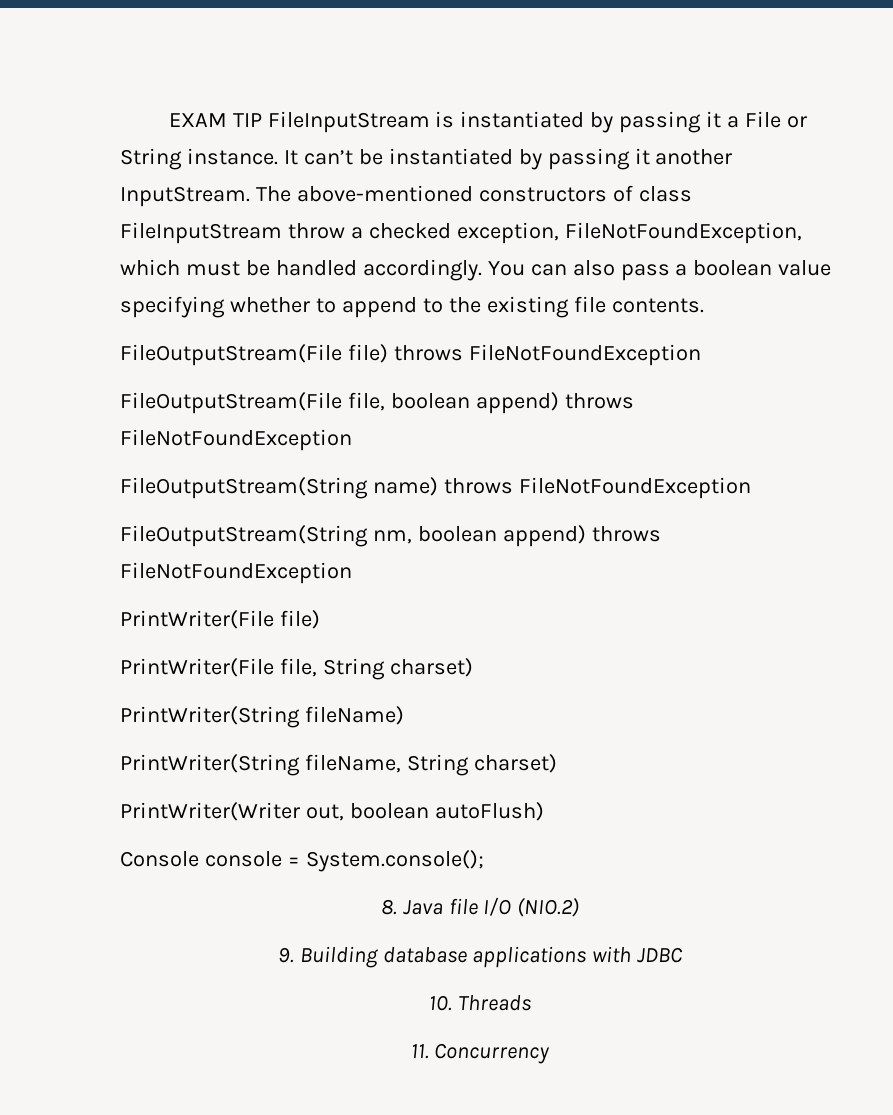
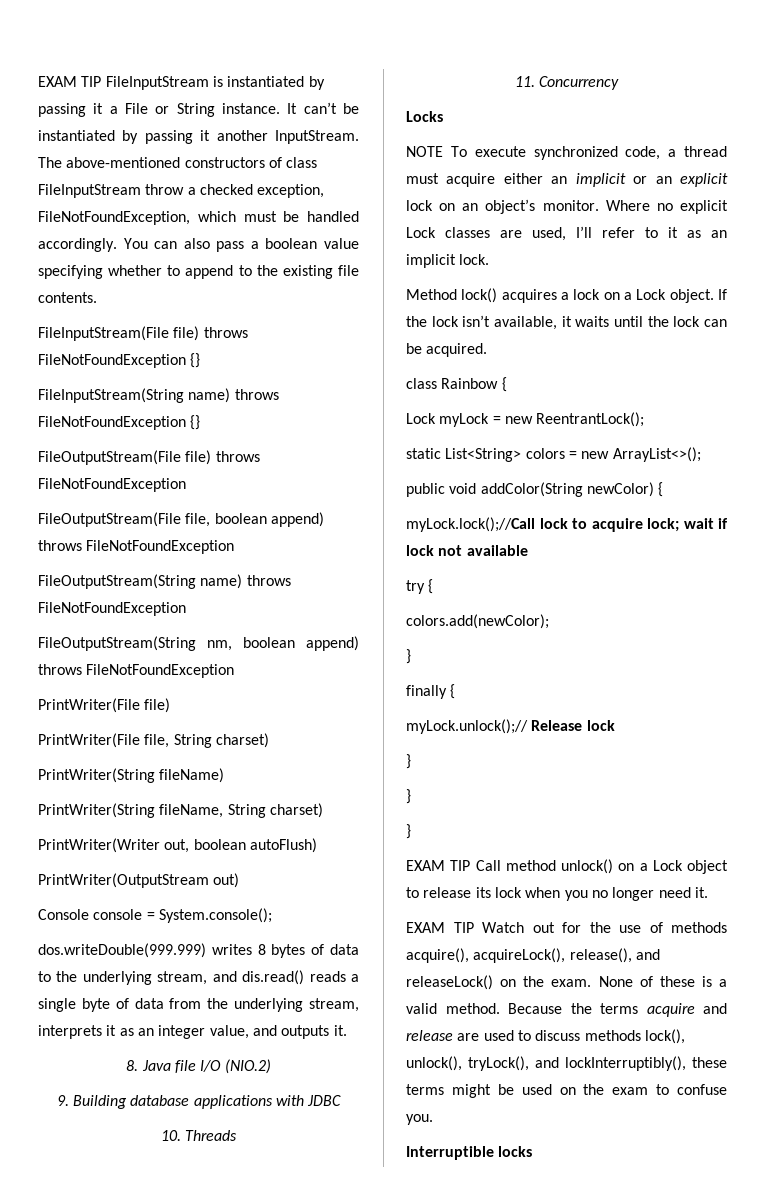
(704, 305) none -> [38,326,248,341] [38,353,201,368] [38,388,279,403] [38,415,201,430] // FileInputStream(File file) throws FileNotFoundException {} // FileInputStream(String name) throws FileNotFoundException {}
(544, 811) none -> [38,873,240,888] // PrintWriter(OutputStream out)
(484, 861) none -> [38,943,359,958] [38,970,359,985] [38,998,359,1012] [38,1025,347,1039] // dos.writeDouble(999.999) writes 8 bytes of data to the underlying stream, and dis.read() reads a single byte of data from the underlying stream, interprets it as an integer value, and outputs it.
(551, 1053) none -> [406,111,443,122] [406,146,727,160] [406,173,728,187] [406,199,728,214] [406,226,727,241] [406,254,490,268] [406,288,727,303] [406,315,727,330] [406,343,488,357] [406,377,507,392] [406,412,645,427] [406,447,701,462] [406,482,664,497] [406,517,728,532] [406,545,528,556] [406,579,434,594] [406,614,549,629] [406,649,411,664] [406,684,456,699] [406,719,615,734] [406,754,411,769] [406,789,411,804] [406,824,411,839] [406,859,728,874] [406,887,708,901] [406,922,727,933] [406,948,660,963] [406,975,727,990] [406,1003,727,1017] [406,1029,685,1044] [406,1056,727,1071] [406,1084,727,1098] [406,1114,433,1125] [406,1146,533,1160] // Locks // NOTE To execute synchronized code, a thread must acquire either an implicit or an explicit lock on an object’s monitor. Where no explicit Lock classes are used, I’ll refer to it as an implicit lock. // Method lock() acquires a lock on a Lock object. If the lock isn’t available, it waits until the lock can be acquired. // class Rainbow { // Lock myLock = new ReentrantLock(); // static List<String> colors = new ArrayList<>(); // public void addColor(String newColor) { // myLock.lock();//Call lock to acquire lock; wait if lock not available // try { // colors.add(newColor); // } // finally { // myLock.unlock();// Release lock // } // } // } // EXAM TIP Call method unlock() on a Lock object to release its lock when you no longer need it. // EXAM TIP Watch out for the use of methods acquire(), acquireLock(), release(), and releaseLock() on the exam. None of these is a valid method. Because the terms acquire and release are used to discuss methods lock(), unlock(), tryLock(), and lockInterruptibly(), these terms might be used on the exam to confuse you. // Interruptible locks

